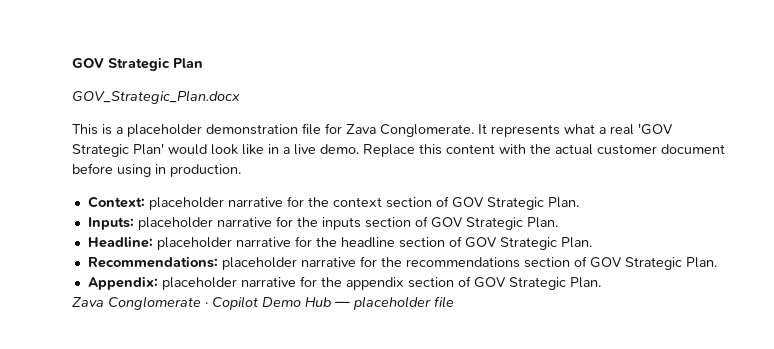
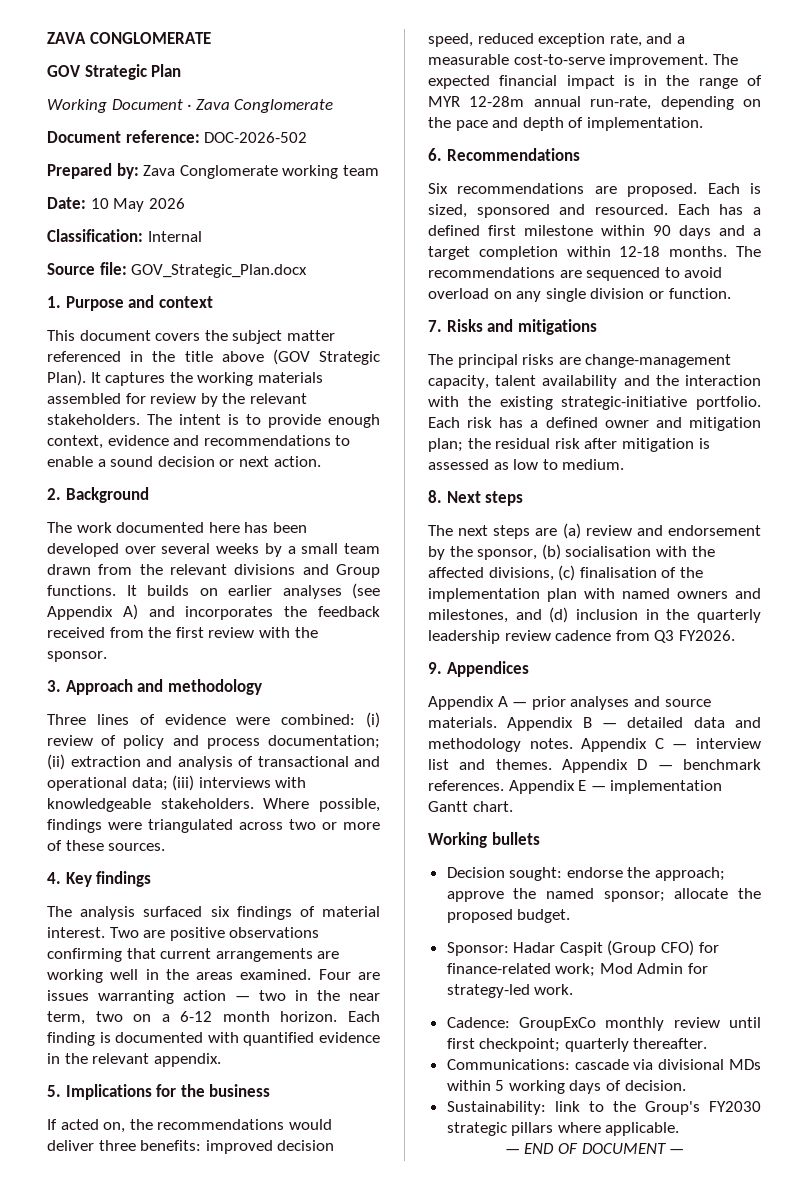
(72, 63) none -> [47,32,211,44] ZAVA CONGLOMERATE //
[72,90,240,104] [72,123,673,137] [72,143,725,157] [72,163,241,177] [87,196,579,210] [87,216,558,230] [87,236,592,250] [87,256,717,270] [87,276,601,290] [72,296,454,310] GOV_Strategic_Plan.docx // This is a placeholder demonstration file for Zava Conglomerate. It represents what a real 'GOV Strategic Plan' would look like in a live demo. Replace this content with the actual customer document before using in production. // Context: placeholder narrative for the context section of GOV Strategic Plan. // Inputs: placeholder narrative for the inputs section of GOV Strategic Plan. // Headline: placeholder narrative for the headline section of GOV Strategic Plan. // Recommendations: placeholder narrative for the recommendations section of GOV Strategic Plan. // Appendix: placeholder narrative for the appendix section of GOV Strategic Plan. // Zava Conglomerate · Copilot Demo Hub — placeholder file -> [47,99,334,113] [47,130,308,143] [47,163,379,179] [47,197,185,212] [47,229,202,242] [47,262,308,278] [47,295,213,311] [47,330,335,344] [47,349,380,365] [47,370,323,386] [47,393,307,407] [47,414,380,428] [47,435,351,449] [47,456,321,467] [47,487,149,503] [47,522,307,533] [47,543,381,557] [47,564,380,578] [47,583,380,599] [47,604,381,620] [47,627,318,638] [47,651,107,662] [47,679,262,695] [47,712,380,728] [47,735,380,749] [47,754,380,770] [47,775,307,791] [47,798,381,812] [47,819,380,833] [47,840,166,851] [47,871,152,887] [47,906,380,920] [47,927,320,941] [47,948,340,962] [47,969,380,983] [47,990,380,1004] [47,1011,380,1025] [47,1032,380,1046] [47,1053,221,1067] [47,1084,271,1100] [47,1119,332,1133] [47,1140,335,1154] [428,33,685,47] [428,54,738,68] [428,75,762,89] [428,96,761,110] [428,117,703,131] [428,148,580,161] [428,183,761,197] [428,204,761,218] [428,225,761,239] [428,246,761,260] [428,267,723,281] [428,288,731,302] [428,319,597,335] [428,354,732,368] [428,375,761,389] [428,396,761,410] [428,417,761,431] [428,438,710,452] [428,459,625,470] [428,490,524,506] [428,523,761,539] [428,544,715,560] [428,565,703,581] [428,588,761,602] [428,607,761,623] [428,630,735,644] [428,661,529,677] [428,696,711,710] [428,717,761,731] [428,738,761,752] [428,759,761,773] [428,780,723,794] [428,801,513,812] [428,832,540,848] [446,867,726,881] [446,888,761,902] [446,909,571,923] [446,940,719,956] [446,963,709,977] [446,984,574,998] [446,1017,761,1031] [446,1038,708,1052] [446,1059,761,1070] [446,1080,686,1094] [446,1101,761,1115] [446,1122,680,1136] [504,1143,685,1154] Working Document · Zava Conglomerate // Document reference: DOC-2026-502 // Prepared by: Zava Conglomerate working team // Date: 10 May 2026 // Classification: Internal // Source file: GOV_Strategic_Plan.docx // 1. Purpose and context // This document covers the subject matter referenced in the title above (GOV Strategic Plan). It captures the working materials assembled for review by the relevant stakeholders. The intent is to provide enough context, evidence and recommendations to enable a sound decision or next action. // 2. Background // The work documented here has been developed over several weeks by a small team drawn from the relevant divisions and Group functions. It builds on earlier analyses (see Appendix A) and incorporates the feedback received from the first review with the sponsor. // 3. Approach and methodology // Three lines of evidence were combined: (i) review of policy and process documentation; (ii) extraction and analysis of transactional and operational data; (iii) interviews with knowledgeable stakeholders. Where possible, findings were triangulated across two or more of these sources. // 4. Key findings // The analysis surfaced six findings of material interest. Two are positive observations confirming that current arrangements are working well in the areas examined. Four are issues warranting action — two in the near term, two on a 6-12 month horizon. Each finding is documented with quantified evidence in the relevant appendix. // 5. Implications for the business // If acted on, the recommendations would deliver three benefits: improved decision speed, reduced exception rate, and a measurable cost-to-serve improvement. The expected financial impact is in the range of MYR 12-28m annual run-rate, depending on the pace and depth of implementation. // 6. Recommendations // Six recommendations are proposed. Each is sized, sponsored and resourced. Each has a defined first milestone within 90 days and a target completion within 12-18 months. The recommendations are sequenced to avoid overload on any single division or function. // 7. Risks and mitigations // The principal risks are change-management capacity, talent availability and the interaction with the existing strategic-initiative portfolio. Each risk has a defined owner and mitigation plan; the residual risk after mitigation is assessed as low to medium. // 8. Next steps // The next steps are (a) review and endorsement by the sponsor, (b) socialisation with the affected divisions, (c) finalisation of the implementation plan with named owners and milestones, and (d) inclusion in the quarterly leadership review cadence from Q3 FY2026. // 9. Appendices // Appendix A — prior analyses and source materials. Appendix B — detailed data and methodology notes. Appendix C — interview list and themes. Appendix D — benchmark references. Appendix E — implementation Gantt chart. // Working bullets // Decision sought: endorse the approach; approve the named sponsor; allocate the proposed budget. // Sponsor: Hadar Caspit (Group CFO) for finance-related work; Mod Admin for strategy-led work. // Cadence: GroupExCo monthly review until first checkpoint; quarterly thereafter. // Communications: cascade via divisional MDs within 5 working days of decision. // Sustainability: link to the Group's FY2030 strategic pillars where applicable. // — END OF DOCUMENT —

